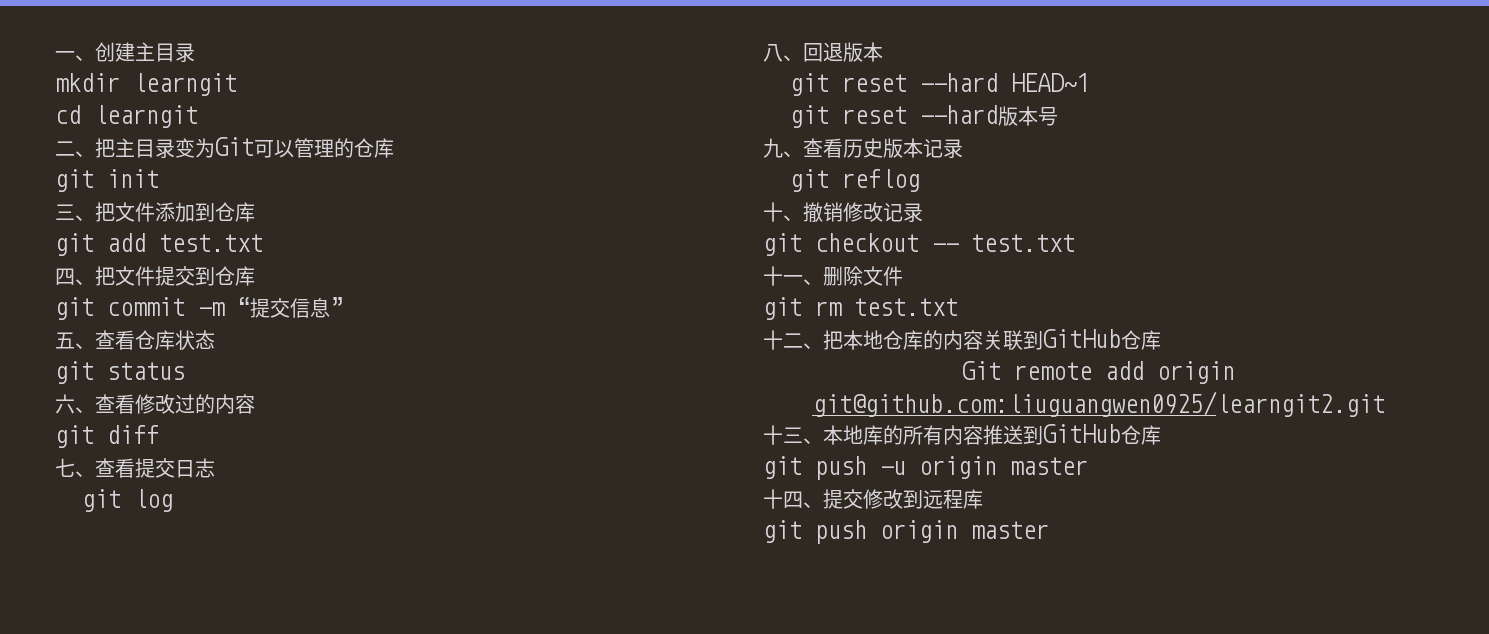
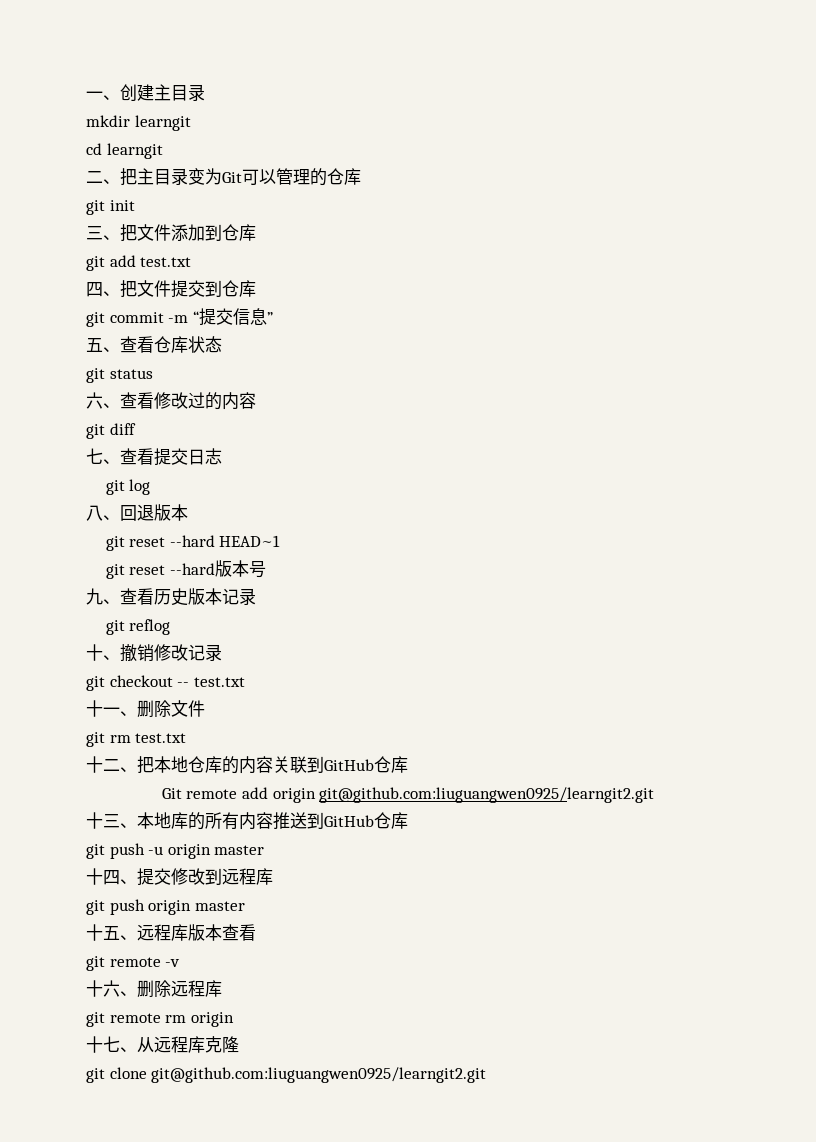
(1049, 530) none -> [86,924,256,941] [86,956,181,971] [86,980,222,998] [86,1012,234,1027] [86,1036,239,1053] [86,1067,487,1083] // 十五、远程库版本查看 // git remote -v // 十六、删除远程库 // git remote rm origin // 十七、从远程库克隆 // git clone git@github.com:liuguangwen0925/learngit2.git

